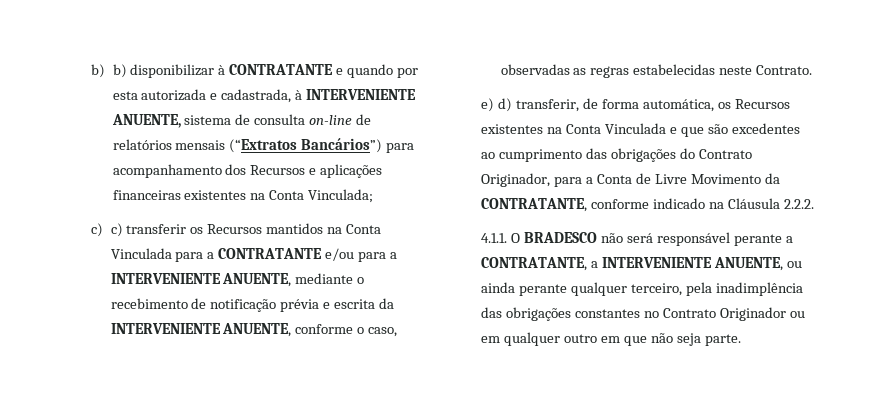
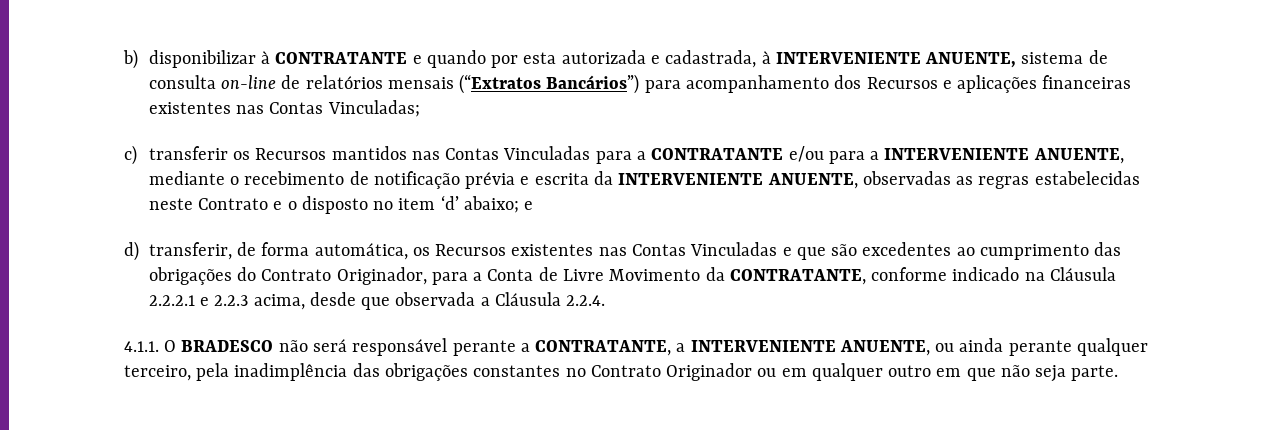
[91,64,127,78] b) b) -> [122,49,138,69] b)
[250,189,374,203] [91,223,123,237] na Conta Vinculada; // c) c) -> [236,100,420,117] [123,145,137,165] nas Contas Vinculadas; // c)
[327,224,382,234] [110,248,172,259] na Conta Vinculada -> [411,146,591,160] nas Contas Vinculadas
[295,324,398,337] conforme o caso, -> (858, 181) none
[756,65,813,75] [481,98,495,112] Contrato. // e) -> [198,195,534,214] Contrato e o disposto no item ‘d’ abaixo; e //
[547,123,667,134] na Conta Vinculada -> [598,242,778,256] nas Contas Vinculadas
[783,199,814,209] 2.2.2. -> [148,292,606,310] 2.2.2.1 e 2.2.3 acima, desde que observada a Cláusula 2.2.4.

